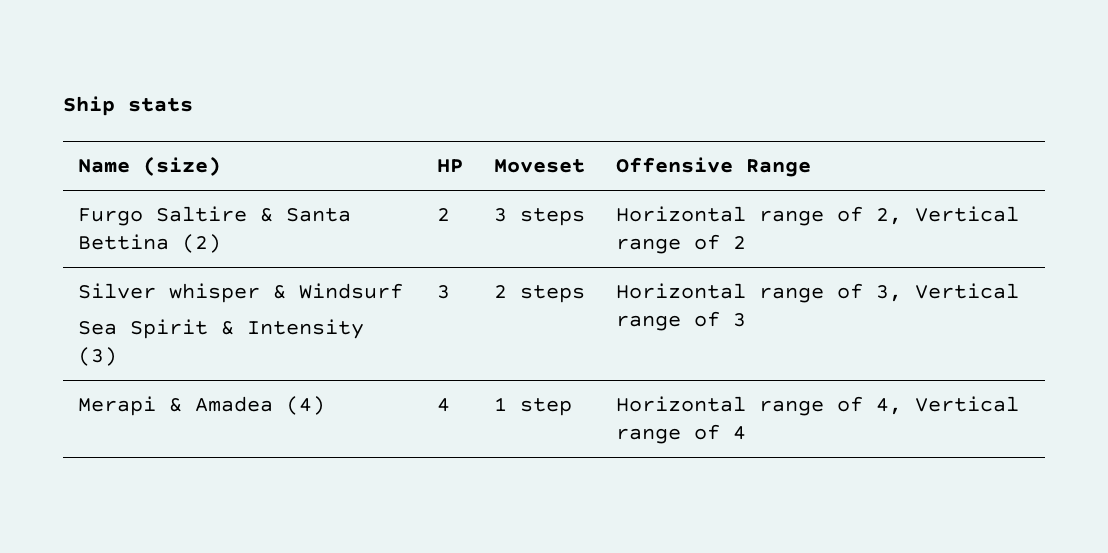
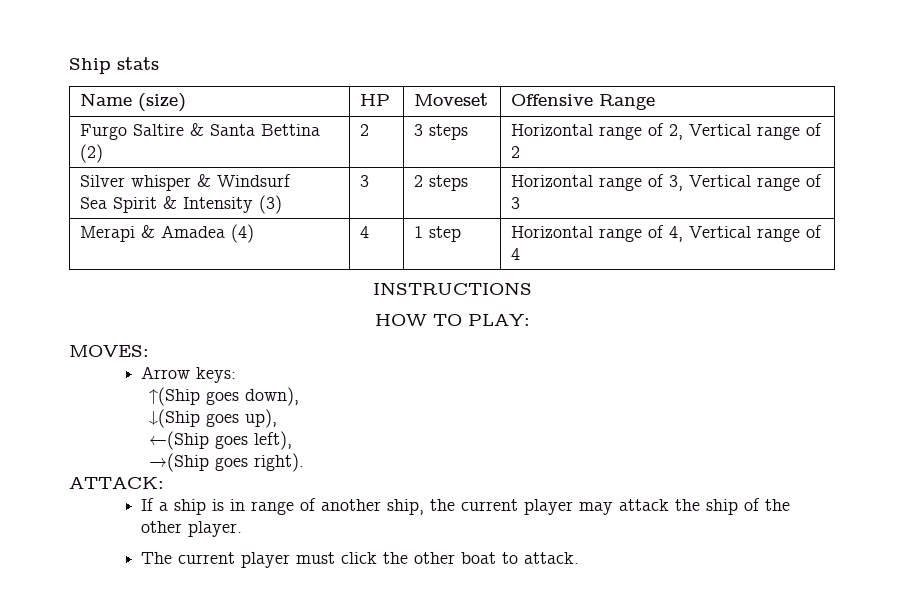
(746, 433) none -> [372,282,532,295] [374,314,530,326] [69,345,149,357] [141,366,237,383] [148,387,299,406] [148,409,277,428] [148,431,292,450] [148,453,304,472] [69,477,164,489] [141,498,791,515] [141,521,243,537] [141,552,580,568] // INSTRUCTIONS // HOW TO PLAY: // MOVES: // Arrow keys: // ↑(Ship goes down), // ↓(Ship goes up), // ←(Ship goes left), // →(Ship goes right). // ATTACK: // If a ship is in range of another ship, the current player may attack the ship of the other player. // The current player must click the other boat to attack.

